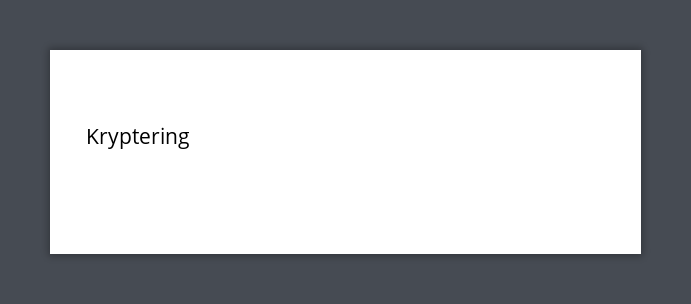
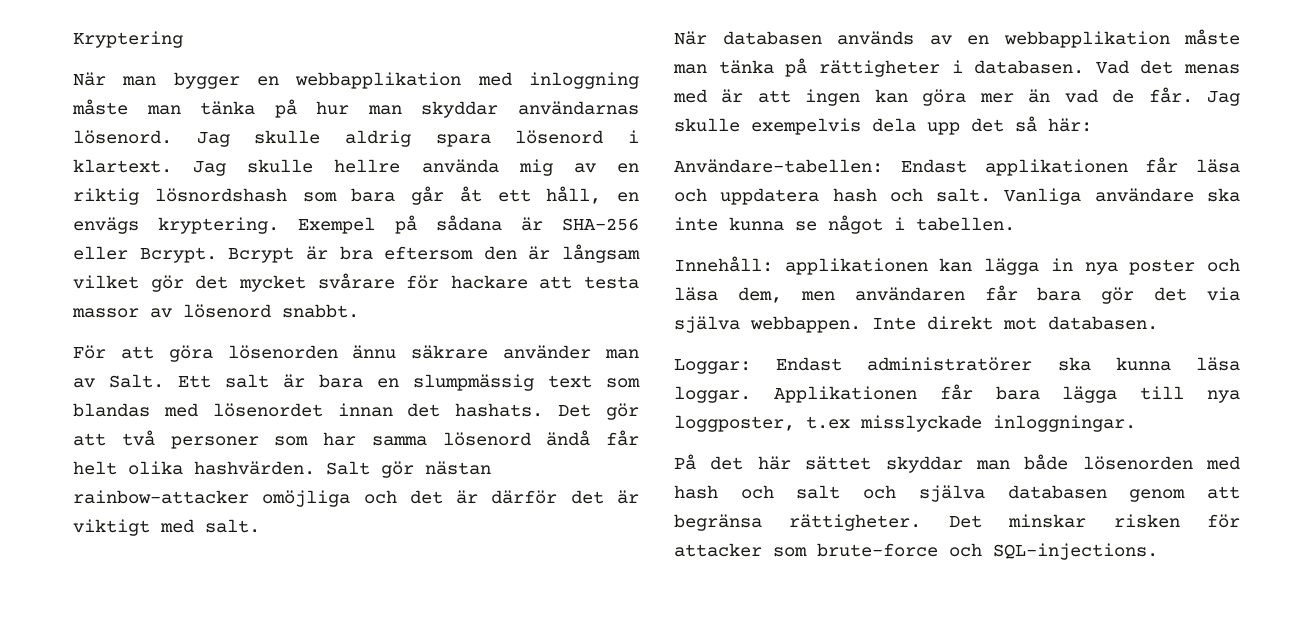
(190, 138) none -> [73,72,639,89] [72,99,639,118] [73,130,639,147] [73,159,639,176] [73,186,639,205] [73,215,639,234] [73,244,640,263] [73,273,639,292] [72,304,359,318] [73,345,639,362] [73,374,640,391] [73,403,639,420] [73,430,639,449] [73,461,491,478] [73,490,639,507] [73,519,260,536] [674,29,1240,48] [673,58,1240,77] [673,87,1240,106] [674,116,1092,135] [674,157,1240,176] [674,188,1240,205] [674,215,1015,234] [674,256,1240,275] [674,285,1240,304] [674,316,1158,333] [674,357,1240,374] [674,384,1240,403] [674,415,1136,432] [674,454,1240,473] [674,485,1240,502] [674,514,1240,531] [674,543,1158,560] // När man bygger en webbapplikation med inloggning måste man tänka på hur man skyddar användarnas lösenord. Jag skulle aldrig spara lösenord i klartext. Jag skulle hellre använda mig av en riktig lösnordshash som bara går åt ett håll, en envägs kryptering. Exempel på sådana är SHA-256 eller Bcrypt. Bcrypt är bra eftersom den är långsam vilket gör det mycket svårare för hackare att testa massor av lösenord snabbt. // För att göra lösenorden ännu säkrare använder man av Salt. Ett salt är bara en slumpmässig text som blandas med lösenordet innan det hashats. Det gör att två personer som har samma lösenord ändå får helt olika hashvärden. Salt gör nästan rainbow-attacker omöjliga och det är därför det är viktigt med salt. // När databasen används av en webbapplikation måste man tänka på rättigheter i databasen. Vad det menas med är att ingen kan göra mer än vad de får. Jag skulle exempelvis dela upp det så här: // Användare-tabellen: Endast applikationen får läsa och uppdatera hash och salt. Vanliga användare ska inte kunna se något i tabellen. // Innehåll: applikationen kan lägga in nya poster och läsa dem, men användaren får bara gör det via själva webbappen. Inte direkt mot databasen. // Loggar: Endast administratörer ska kunna läsa loggar. Applikationen får bara lägga till nya loggposter, t.ex misslyckade inloggningar. // På det här sättet skyddar man både lösenorden med hash och salt och själva databasen genom att begränsa rättigheter. Det minskar risken för attacker som brute-force och SQL-injections.

